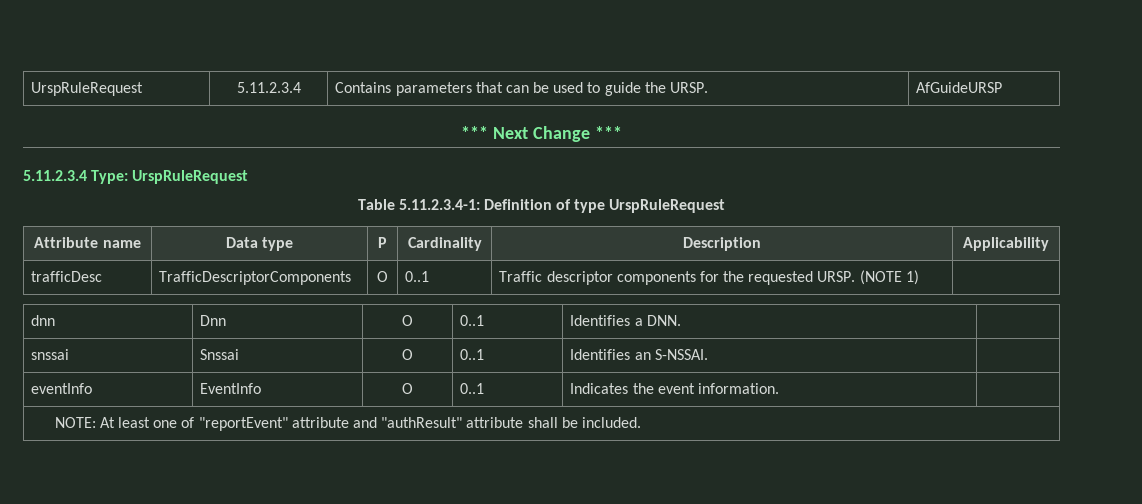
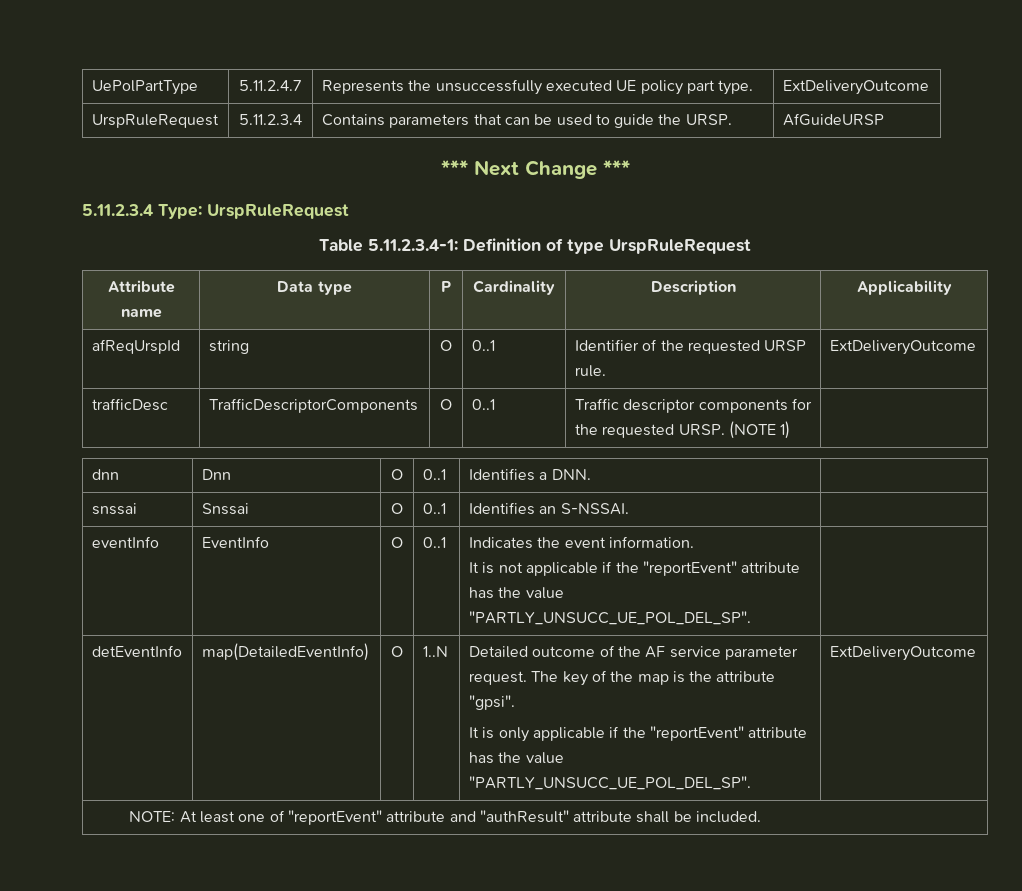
(31, 89) none -> [91,80,198,95] [239,80,302,91] [321,79,754,95] [782,80,929,95] UePolPartType | 5.11.2.4.7 | Represents the unsuccessfully executed UE policy part type. | ExtDeliveryOutcome //
(1049, 244) none -> [91,339,180,354] [208,340,249,354] [440,340,452,351] [471,340,495,351] [574,339,807,354] [574,365,606,377] [829,340,976,355] // afReqUrspId | string | O | 0..1 | Identifier of the requested URSP rule. | ExtDeliveryOutcome
(779, 388) | -> [468,561,801,576] [468,587,564,599] [468,611,751,625] [91,645,182,657] [201,643,369,661] [391,646,403,657] [422,646,448,657] [468,645,798,660] [468,670,776,686] [468,695,515,710] [468,726,808,742] [468,752,564,764] [468,776,751,790] [829,646,976,661] // It is not applicable if the "reportEvent" attribute has the value "PARTLY_UNSUCC_UE_POL_DEL_SP". | // detEventInfo | map(DetailedEventInfo) | O | 1..N | Detailed outcome of the AF service parameter request. The key of the map is the attribute "gpsi". // It is only applicable if the "reportEvent" attribute has the value "PARTLY_UNSUCC_UE_POL_DEL_SP". | ExtDeliveryOutcome

